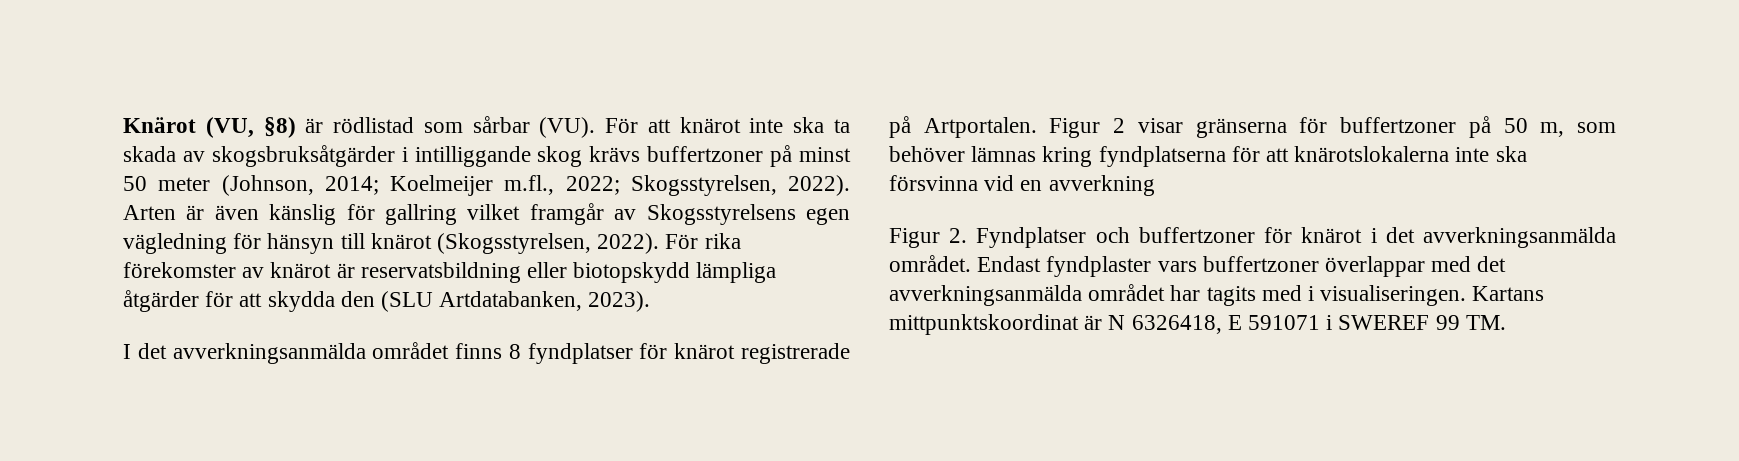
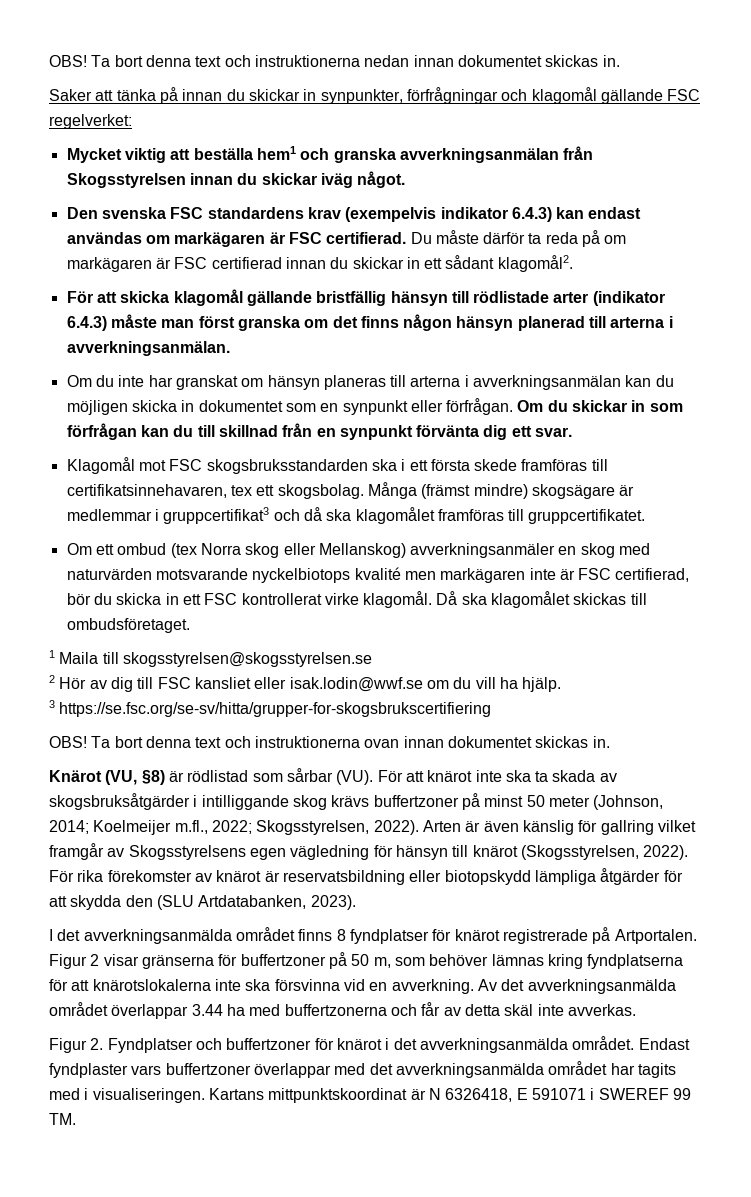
(123, 125) none -> [49,55,620,67] [49,87,701,104] [49,114,132,129] [66,146,594,163] [66,171,406,188] [66,207,642,222] [66,230,627,247] [66,255,573,272] [66,289,665,306] [66,314,673,331] [66,341,230,356] [66,375,674,390] [66,398,683,415] [66,423,573,440] [66,457,608,474] [66,482,635,499] [66,507,646,524] [66,543,651,558] [66,567,690,583] [66,591,647,608] [66,618,190,633] [49,650,372,667] [49,675,562,692] [49,700,492,717] [49,736,610,748] OBS! Ta bort denna text och instruktionerna nedan innan dokumentet skickas in. // Saker att tänka på innan du skickar in synpunkter, förfrågningar och klagomål gällande FSC regelverket: // Mycket viktig att beställa hem1 och granska avverkningsanmälan från Skogsstyrelsen innan du skickar iväg något. // Den svenska FSC standardens krav (exempelvis indikator 6.4.3) kan endast användas om markägaren är FSC certifierad. Du måste därför ta reda på om markägaren är FSC certifierad innan du skickar in ett sådant klagomål2. // För att skicka klagomål gällande bristfällig hänsyn till rödlistade arter (indikator 6.4.3) måste man först granska om det finns någon hänsyn planerad till arterna i avverkningsanmälan. // Om du inte har granskat om hänsyn planeras till arterna i avverkningsanmälan kan du möjligen skicka in dokumentet som en synpunkt eller förfrågan. Om du skickar in som förfrågan kan du till skillnad från en synpunkt förvänta dig ett svar. // Klagomål mot FSC skogsbruksstandarden ska i ett första skede framföras till certifikatsinnehavaren, tex ett skogsbolag. Många (främst mindre) skogsägare är medlemmar i gruppcertifikat3 och då ska klagomålet framföras till gruppcertifikatet. // Om ett ombud (tex Norra skog eller Mellanskog) avverkningsanmäler en skog med naturvärden motsvarande nyckelbiotops kvalité men markägaren inte är FSC certifierad, bör du skicka in ett FSC kontrollerat virke klagomål. Då ska klagomålet skickas till ombudsföretaget. // 1 Maila till skogsstyrelsen@skogsstyrelsen.se // 2 Hör av dig till FSC kansliet eller isak.lodin@wwf.se om du vill ha hjälp. // 3 https://se.fsc.org/se-sv/hitta/grupper-for-skogsbrukscertifiering // OBS! Ta bort denna text och instruktionerna ovan innan dokumentet skickas in. //
[1048,175,1155,196] avverkning -> [391,979,676,994] [49,1002,636,1019] avverkning. Av det avverkningsanmälda området överlappar 3.44 ha med buffertzonerna och får av detta skäl inte avverkas.

